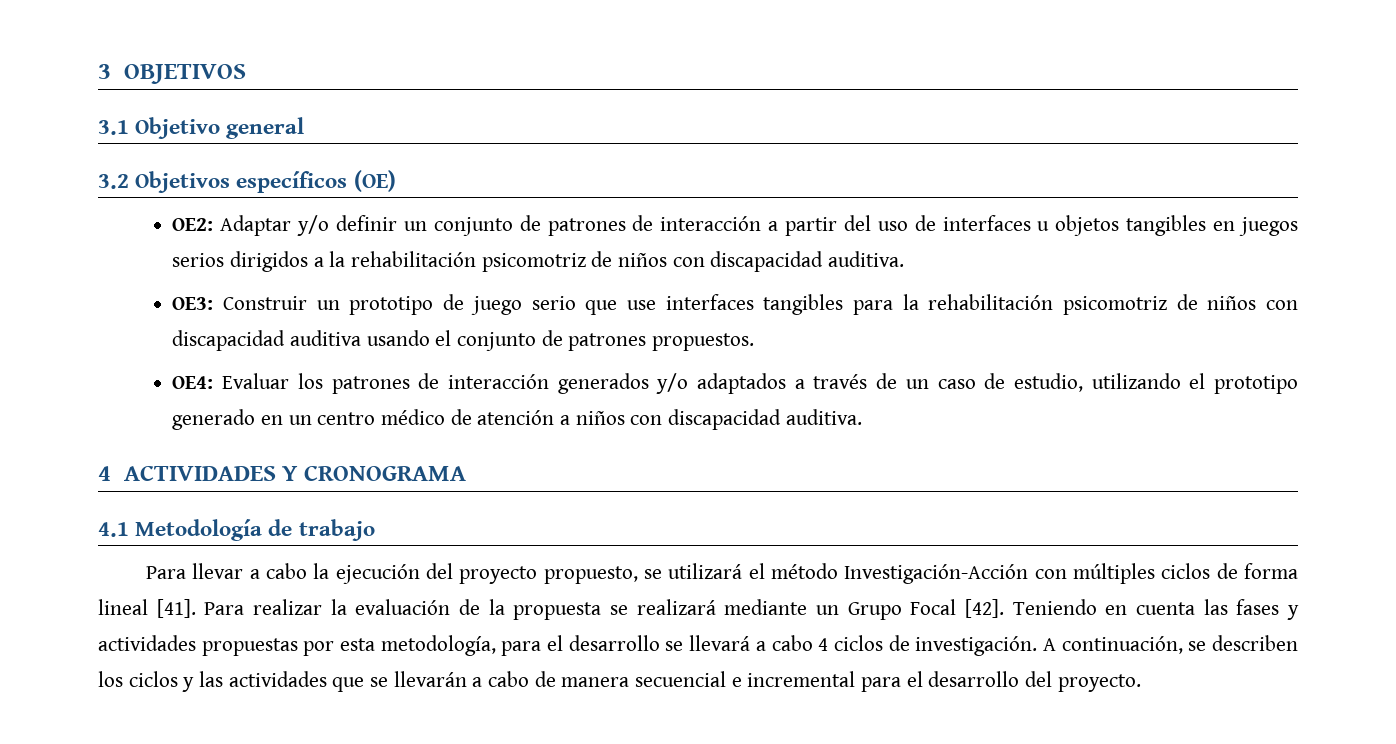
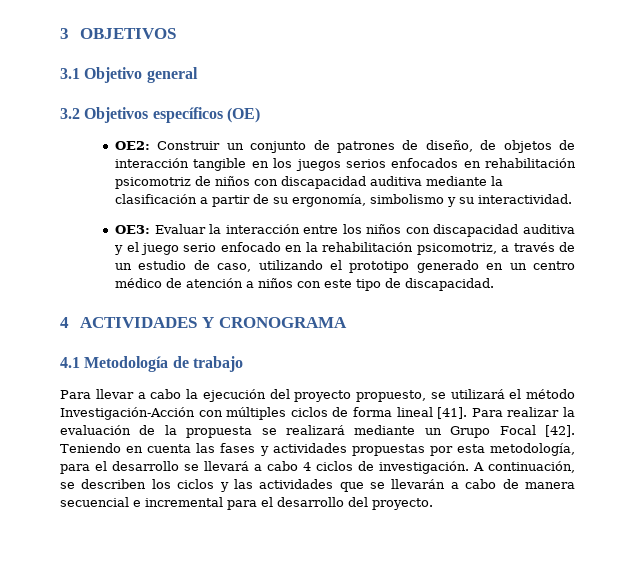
[220,215,398,236] Adaptar y/o definir -> [157,141,221,150] Construir
[660,215,1298,236] [172,251,905,272] [172,294,919,315] interacción a partir del uso de interfaces u objetos tangibles en juegos serios dirigidos a la rehabilitación psicomotriz de niños con discapacidad auditiva. // OE3: Construir un prototipo de juego serio que use interfaces tangibles para la -> [425,140,575,153] [115,158,481,171] diseño, de objetos de interacción tangible en los juegos serios enfocados en
[366,330,755,351] [172,373,787,394] usando el conjunto de patrones propuestos. // OE4: Evaluar los patrones de interacción generados y/o adaptados -> [426,176,504,186] [115,194,573,207] [115,224,575,237] [114,242,497,255] mediante la clasificación a partir de su ergonomía, simbolismo y su interactividad. // OE3: Evaluar la interacción entre los niños con discapacidad auditiva y el juego serio enfocado en la rehabilitación psicomotriz,
[937,373,1083,392] caso de estudio, -> [138,260,252,272] estudio de caso,
[668,409,862,430] discapacidad auditiva. -> [324,278,495,291] este tipo de discapacidad.

